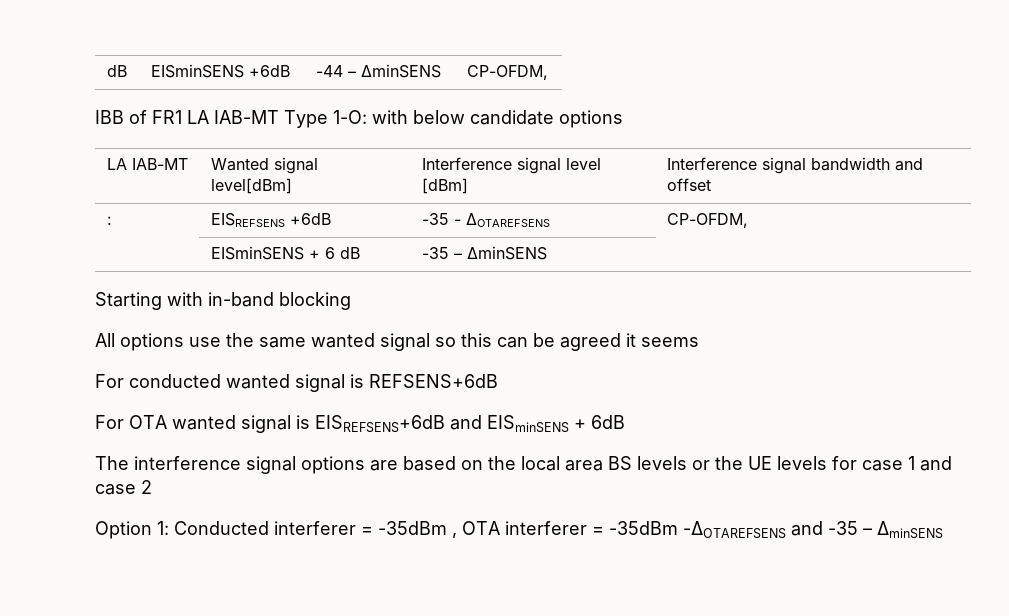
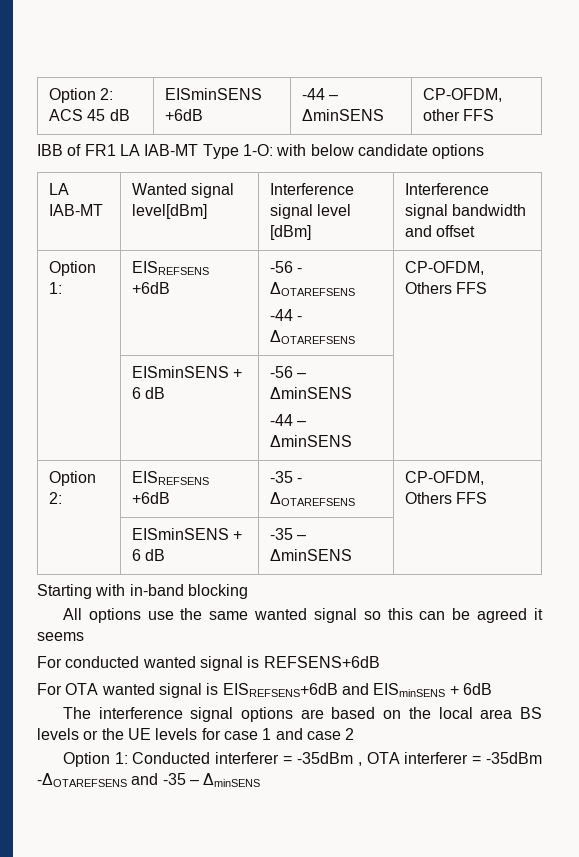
(106, 71) none -> [48,88,114,103] [48,109,106,121] Option 2: ACS 45
(548, 72) none -> [422,109,495,121] other FFS
[106,216,112,225] : -> [48,261,96,276] [48,282,62,294] [131,261,209,275] [131,282,170,294] [269,261,303,273] [269,282,355,296] [269,309,303,321] [269,330,355,344] [404,261,484,275] [404,282,488,294] [131,366,243,378] [131,387,166,399] [269,366,307,378] [269,387,352,399] [269,414,307,426] [269,435,352,447] [48,471,96,486] [48,492,62,504] Option 1: | EISREFSENS +6dB | -56 - ΔOTAREFSENS // -44 - ΔOTAREFSENS | CP-OFDM, Others FFS // | EISminSENS + 6 dB | -56 – ΔminSENS // -44 – ΔminSENS | // Option 2:
(748, 220) none -> [404,492,488,504] Others FFS

